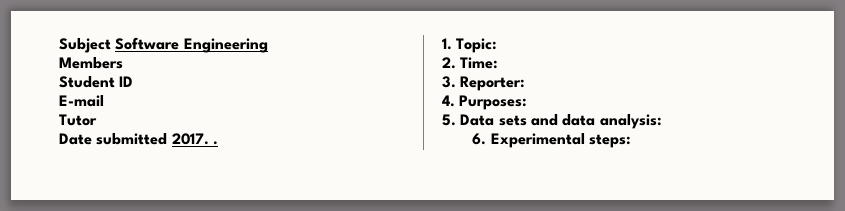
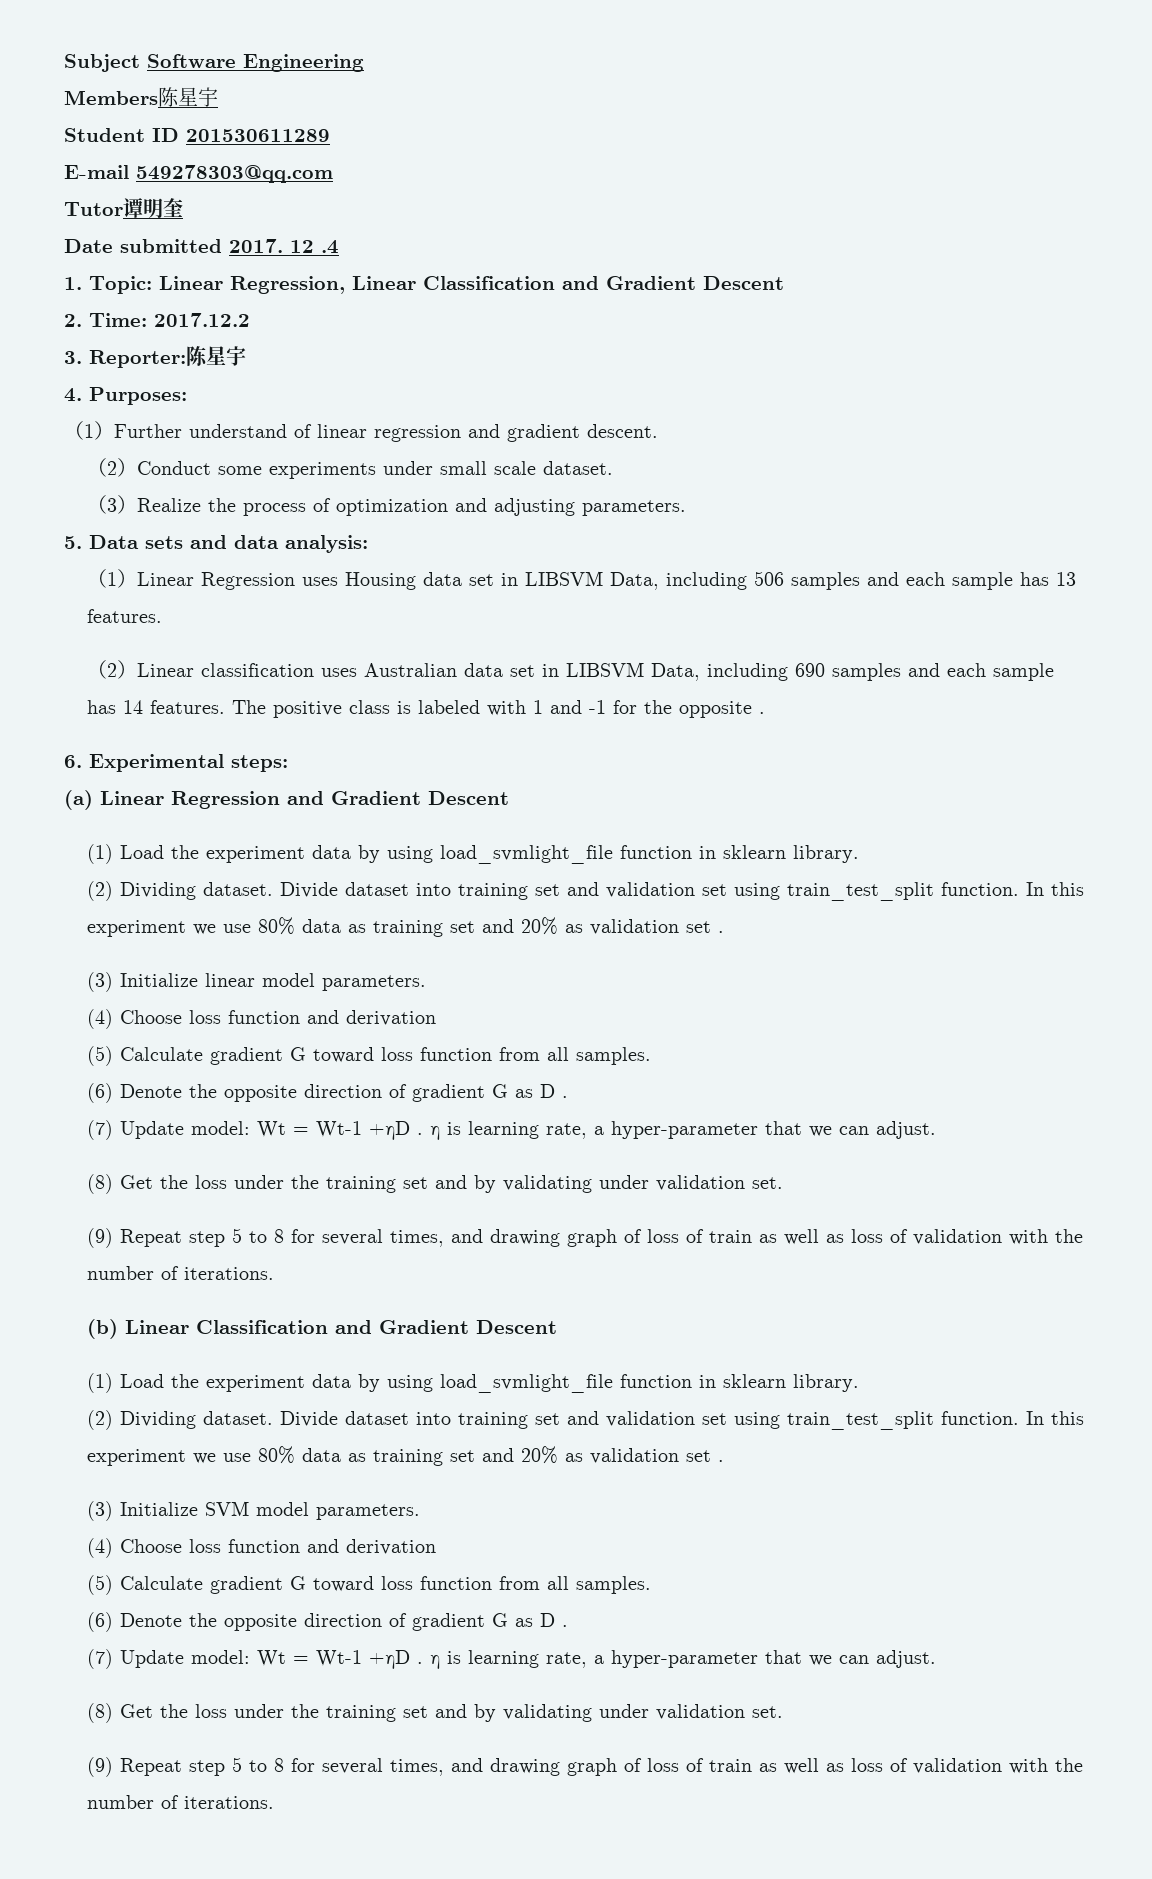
(123, 63) none -> [158,87,218,107] 陈星宇
(134, 81) none -> [186,129,330,142] 201530611289
(104, 101) none -> [136,165,333,183] 549278303@qq.com
(97, 120) none -> [123,198,183,218] 谭明奎
[212,141,218,145] . -> [290,240,339,254] 12 .4
(498, 45) none -> [159,276,784,294] Linear Regression, Linear Classification and Gradient Descent
(499, 63) none -> [154,313,250,327] 2017.12.2
(526, 83) none -> [186,346,246,367] 陈星宇
(528, 102) none -> [64,421,658,442] [86,458,613,479] [86,495,686,516] // （1）Further understand of linear regression and gradient descent. // （2）Conduct some experiments under small scale dataset. // （3）Realize the process of optimization and adjusting parameters.
[472,133,632,148] 6. Experimental steps: -> [86,569,1076,590] [86,609,162,623] [86,660,1054,681] [86,700,765,718] [64,754,288,772] [64,790,509,810] [86,844,859,864] [86,881,1084,901] [86,917,724,937] [86,972,426,992] [86,1009,436,1029] [86,1046,651,1066] [86,1083,568,1103] [86,1120,936,1140] [86,1174,783,1194] [86,1228,1083,1248] [86,1266,274,1280] [86,1319,557,1339] [86,1373,859,1393] [86,1410,1084,1430] [86,1446,724,1466] [86,1501,420,1521] [86,1538,436,1558] [86,1575,651,1595] [86,1612,568,1632] [86,1649,936,1669] [86,1703,783,1723] [86,1757,1083,1777] [86,1795,274,1809] （1）Linear Regression uses Housing data set in LIBSVM Data, including 506 samples and each sample has 13 features. // （2）Linear classification uses Australian data set in LIBSVM Data, including 690 samples and each sample has 14 features. The positive class is labeled with 1 and -1 for the opposite . // 6. Experimental steps: // (a) Linear Regression and Gradient Descent // (1) Load the experiment data by using load_svmlight_file function in sklearn library. // (2) Dividing dataset. Divide dataset into training set and validation set using train_test_split function. In this experiment we use 80% data as training set and 20% as validation set . // (3) Initialize linear model parameters. // (4) Choose loss function and derivation // (5) Calculate gradient G toward loss function from all samples. // (6) Denote the opposite direction of gradient G as D . // (7) Update model: Wt = Wt-1 +ηD . η is learning rate, a hyper-parameter that we can adjust. // (8) Get the loss under the training set and by validating under validation set. // (9) Repeat step 5 to 8 for several times, and drawing graph of loss of train as well as loss of validation with the number of iterations. // (b) Linear Classification and Gradient Descent // (1) Load the experiment data by using load_svmlight_file function in sklearn library. // (2) Dividing dataset. Divide dataset into training set and validation set using train_test_split function. In this experiment we use 80% data as training set and 20% as validation set . // (3) Initialize SVM model parameters. // (4) Choose loss function and derivation // (5) Calculate gradient G toward loss function from all samples. // (6) Denote the opposite direction of gradient G as D . // (7) Update model: Wt = Wt-1 +ηD . η is learning rate, a hyper-parameter that we can adjust. // (8) Get the loss under the training set and by validating under validation set. // (9) Repeat step 5 to 8 for several times, and drawing graph of loss of train as well as loss of validation with the number of iterations.

